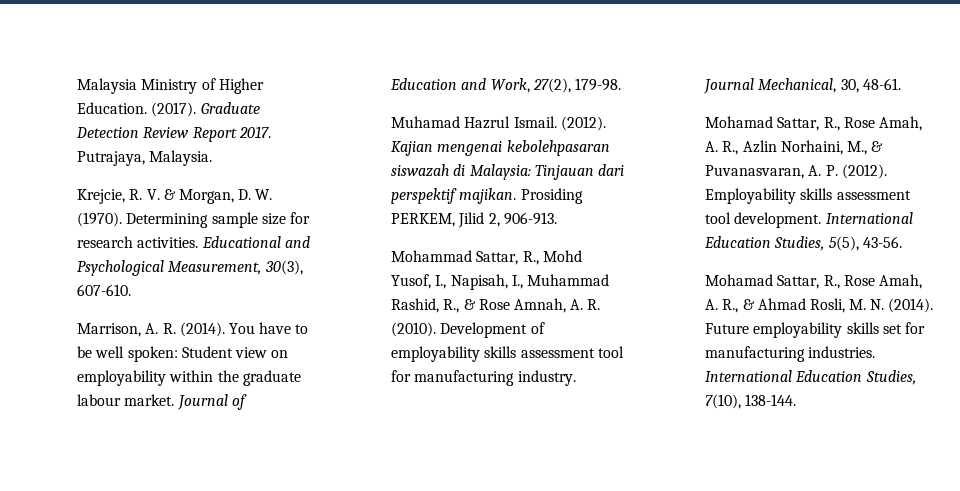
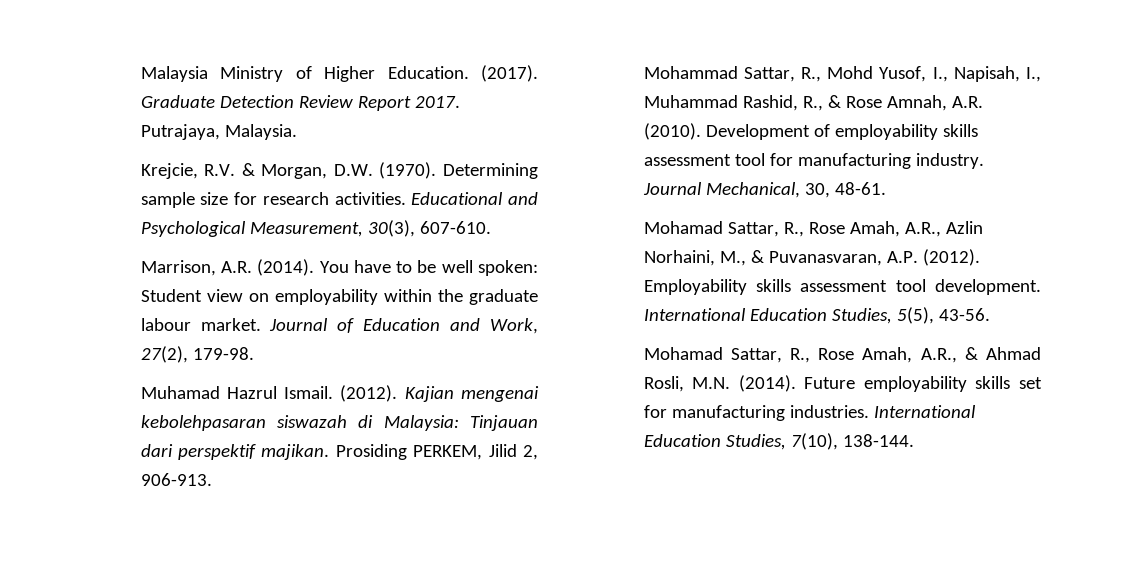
[129,189,273,204] R. V. & Morgan, D. W. -> [204,163,373,179] R.V. & Morgan, D.W.
[145,323,176,334] A. R. -> [220,261,252,273] A.R.
[570,299,601,310] A. R. -> [951,96,983,108] A.R.
[705,141,739,155] A. R., -> [904,222,941,237] A.R.,
[808,165,838,176] A. P. -> [886,251,918,263] A.P.
[705,299,739,313] A. R., -> [920,348,957,363] A.R.,
[849,299,885,310] M. N. -> [692,377,731,389] M.N.

